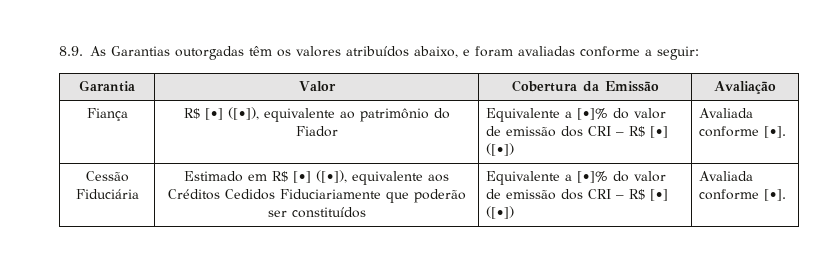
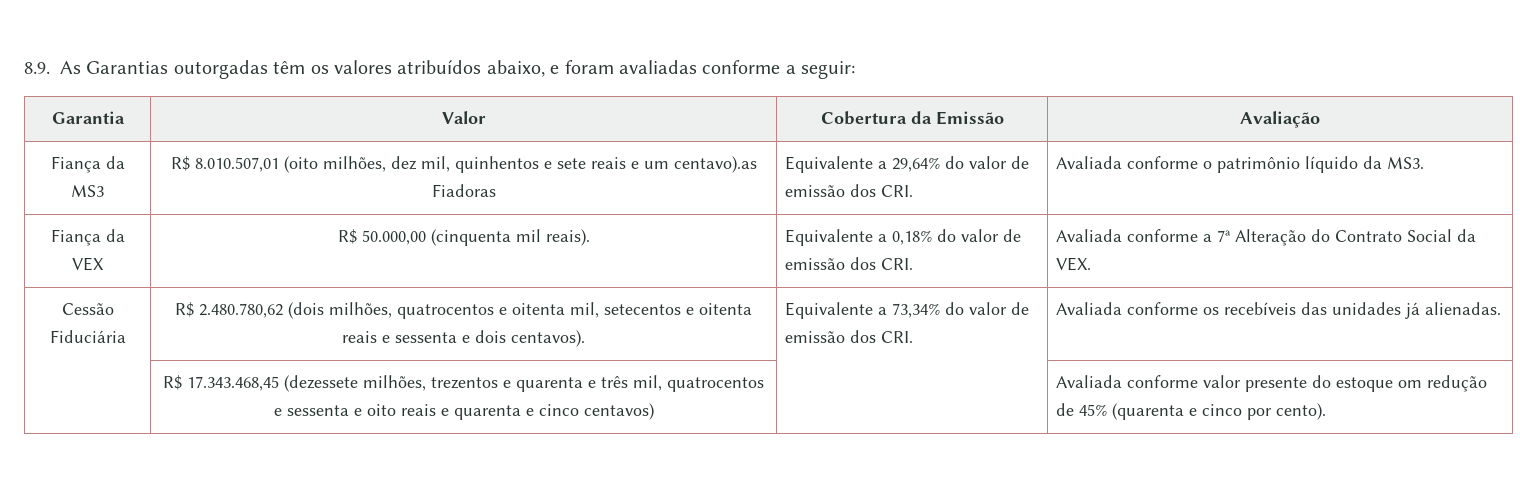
[183,107,450,122] [295,126,338,137] [485,108,666,122] [485,126,668,138] [485,143,514,156] [698,108,753,118] [698,126,786,138] [85,171,129,182] [75,189,139,199] [184,170,449,185] [167,189,466,203] [267,207,366,218] [485,171,666,185] [485,189,668,201] [485,206,514,219] [698,171,753,181] [698,189,786,201] | R$ [•] ([•]), equivalente ao patrimônio do Fiador | Equivalente a [•]% do valor de emissão dos CRI – R$ [•] ([•]) | Avaliada conforme [•]. // Cessão Fiduciária | Estimado em R$ [•] ([•]), equivalente aos Créditos Cedidos Fiduciariamente que poderão ser constituídos | Equivalente a [•]% do valor de emissão dos CRI – R$ [•] ([•]) | Avaliada conforme [•]. -> [105,156,125,169] [71,185,104,197] [170,156,757,173] [431,184,496,197] [785,156,1030,173] [785,184,914,197] [1056,156,1425,173] [50,229,125,246] [72,257,104,271] [337,229,590,246] [785,229,1022,246] [785,257,914,270] [1056,229,1477,246] [1056,257,1092,271] [61,303,114,315] [49,330,126,343] [174,302,752,319] [342,330,585,347] [785,302,1030,319] [785,330,914,343] [1056,302,1502,319] [162,375,764,392] [273,403,654,420] [1056,375,1488,392] [1056,403,1327,420] da MS3 | R$ 8.010.507,01 (oito milhões, dez mil, quinhentos e sete reais e um centavo).as Fiadoras | Equivalente a 29,64% do valor de emissão dos CRI. | Avaliada conforme o patrimônio líquido da MS3. // Fiança da VEX | R$ 50.000,00 (cinquenta mil reais). | Equivalente a 0,18% do valor de emissão dos CRI. | Avaliada conforme a 7ª Alteração do Contrato Social da VEX. // Cessão Fiduciária | R$ 2.480.780,62 (dois milhões, quatrocentos e oitenta mil, setecentos e oitenta reais e sessenta e dois centavos). | Equivalente a 73,34% do valor de emissão dos CRI. | Avaliada conforme os recebíveis das unidades já alienadas. // | R$ 17.343.468,45 (dezessete milhões, trezentos e quarenta e três mil, quatrocentos e sessenta e oito reais e quarenta e cinco centavos) | | Avaliada conforme valor presente do estoque om redução de 45% (quarenta e cinco por cento).

